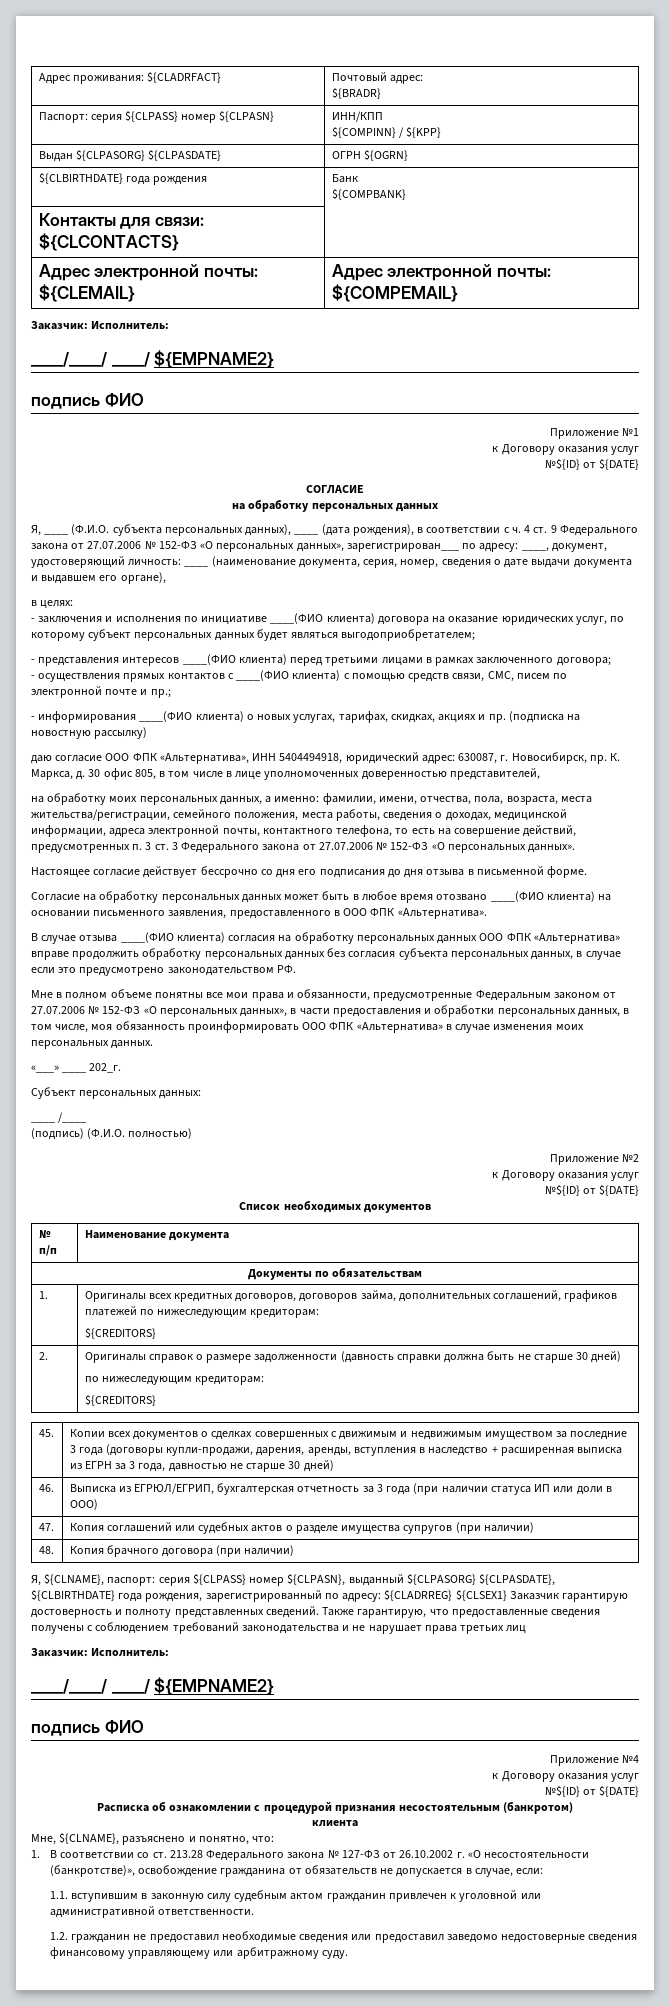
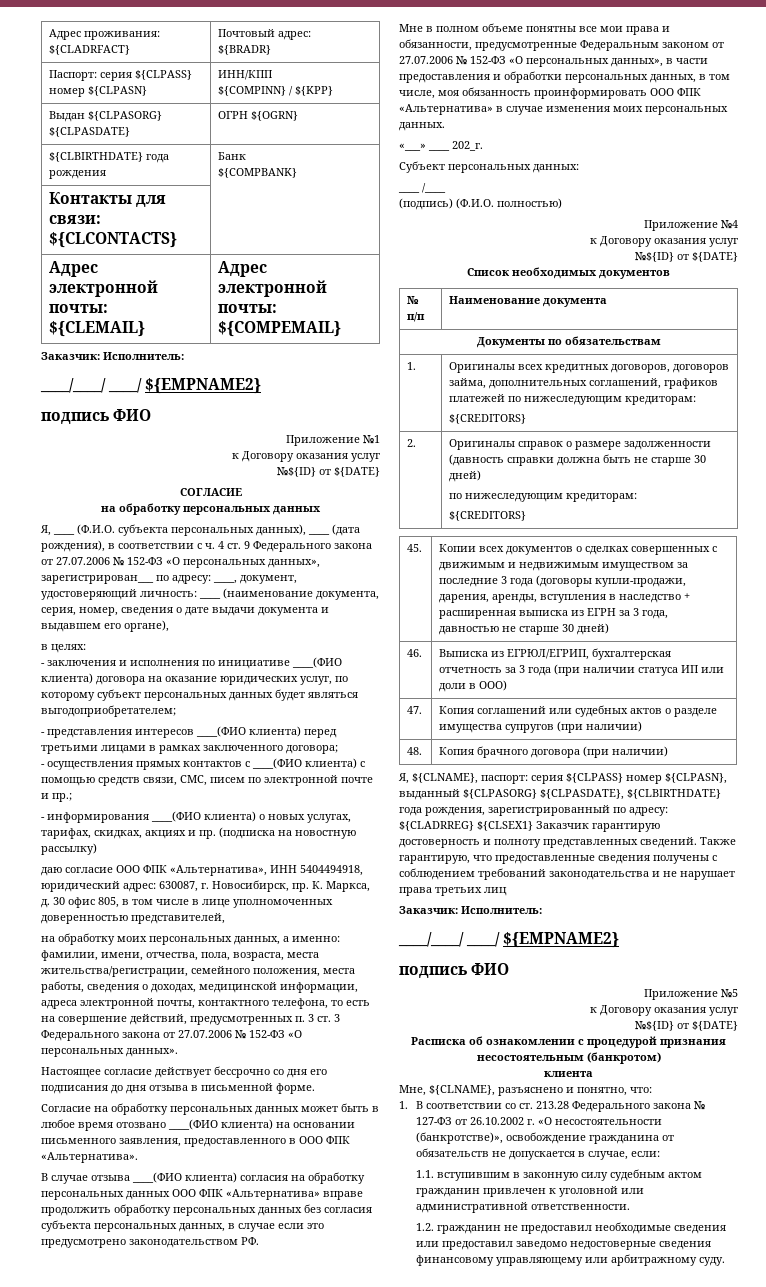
[622,1154,639,1163] №2 -> [721,220,738,229] №4
[622,1755,639,1764] №4 -> [721,989,738,998] №5

